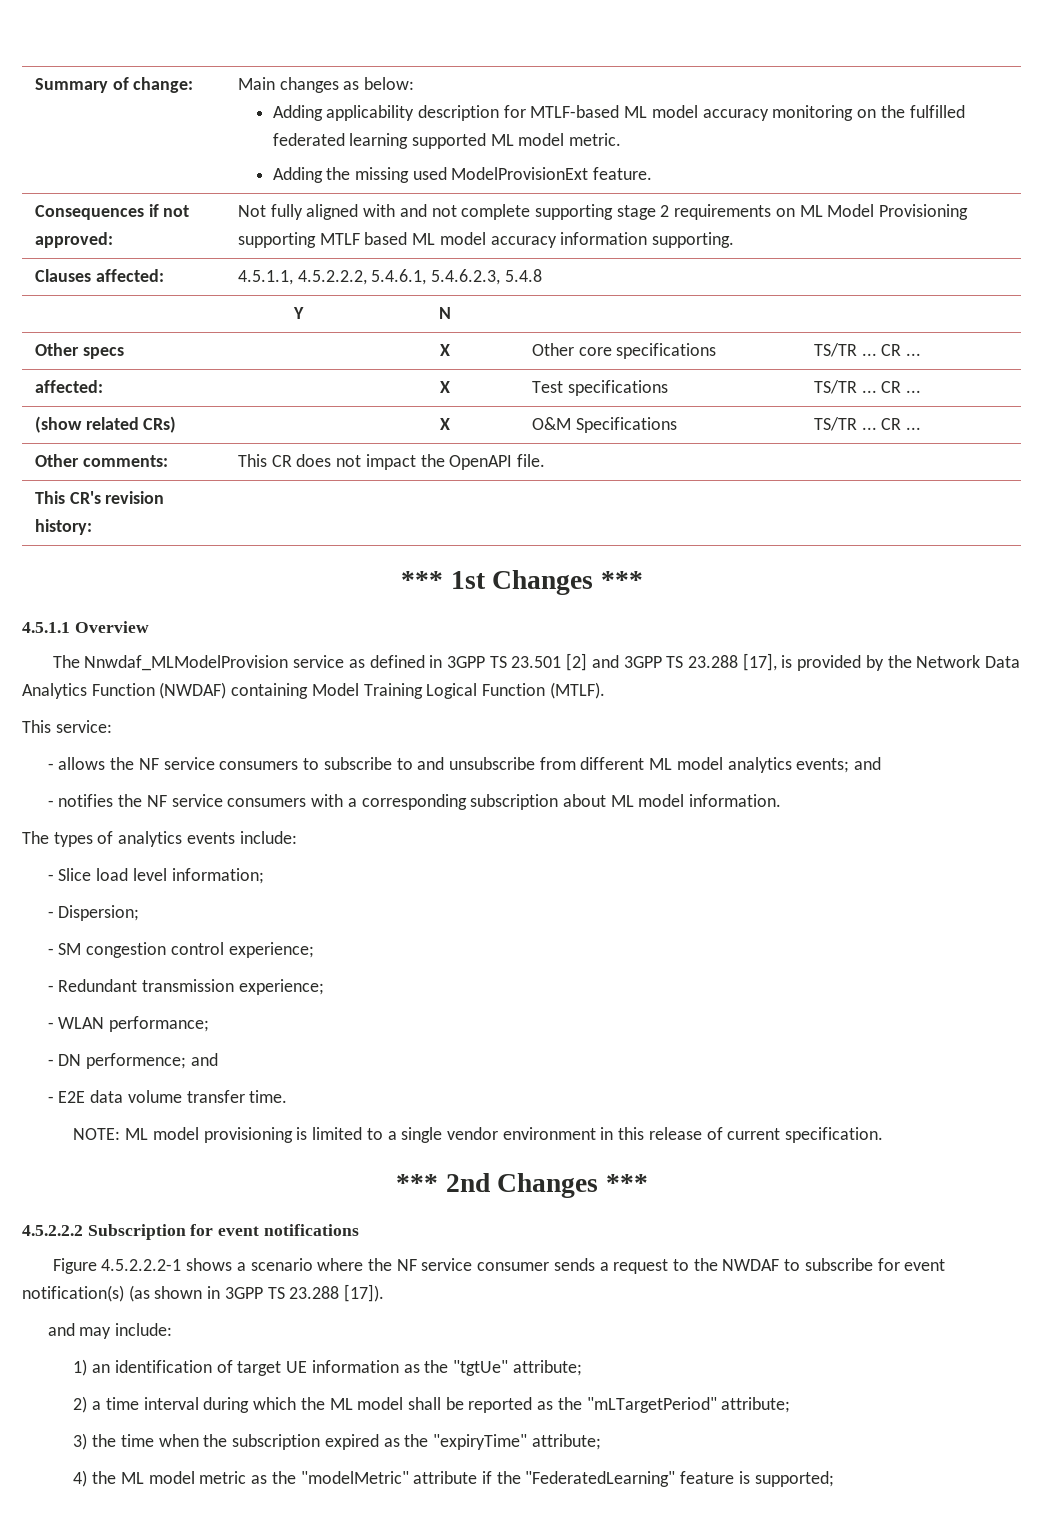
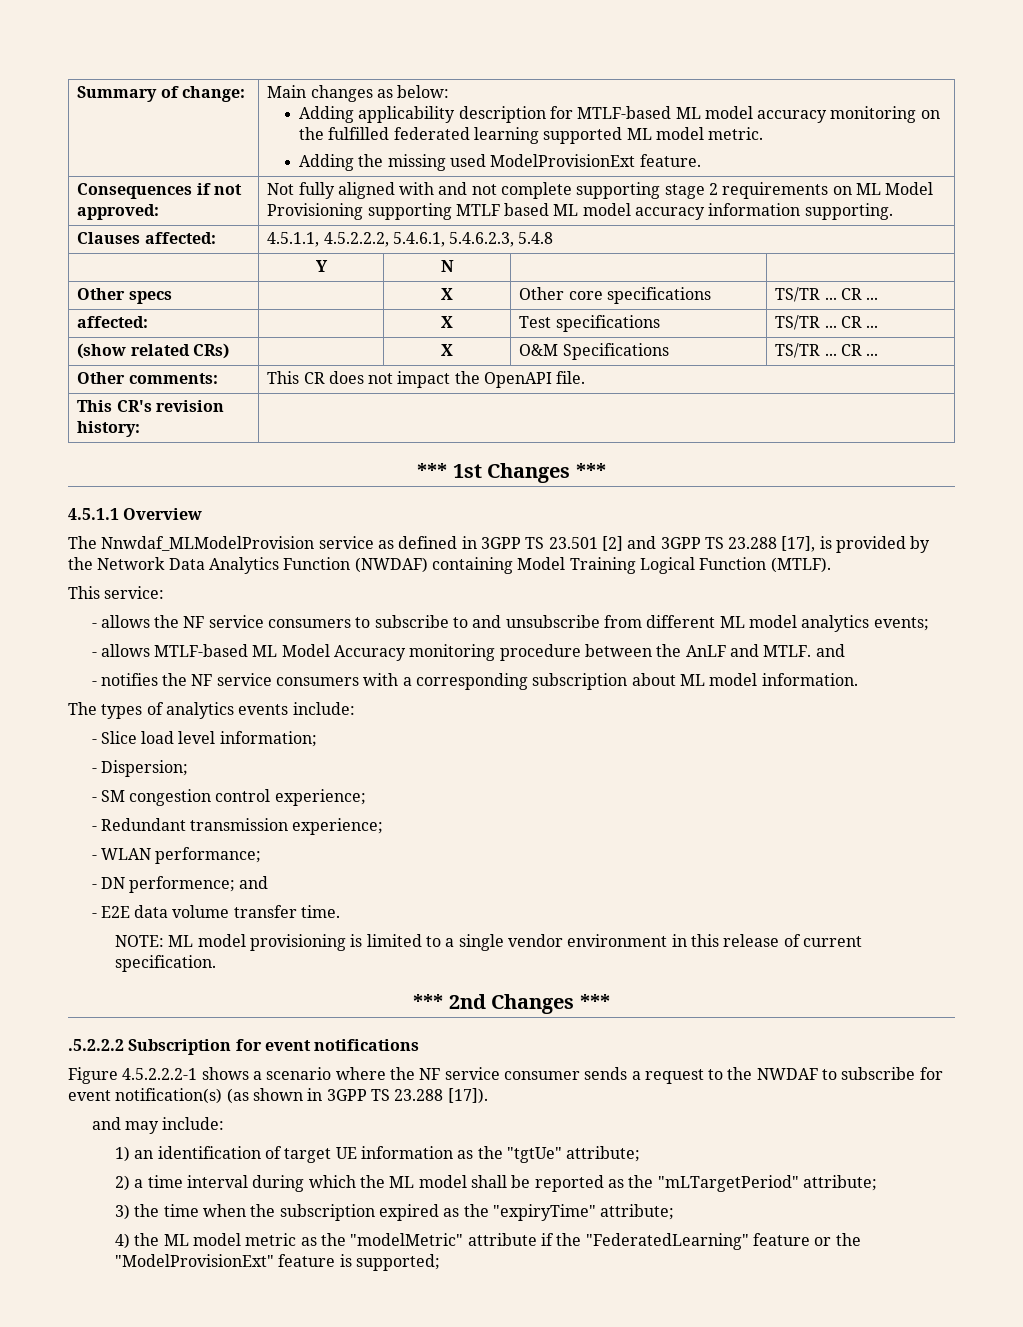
(850, 765) none -> [91,644,812,661] // - allows MTLF-based ML Model Accuracy monitoring procedure between the AnLF and MTLF.
[22,1225,83,1236] 4.5.2.2.2 -> [68,1039,124,1051] .5.2.2.2
(735, 1477) none -> [814,1233,861,1246] [115,1254,336,1267] or the "ModelProvisionExt" feature

